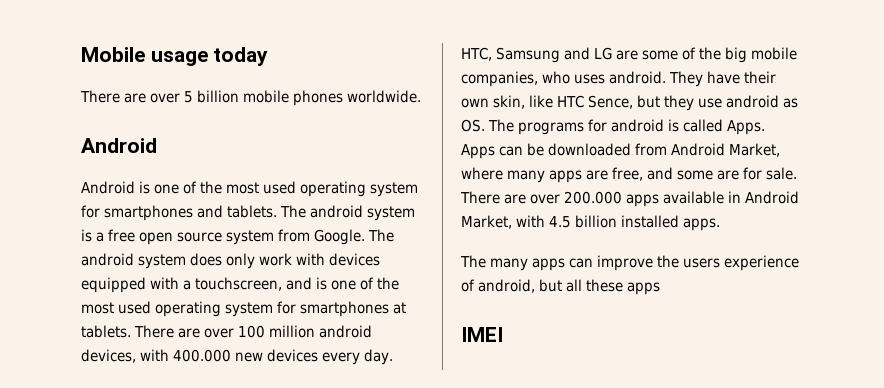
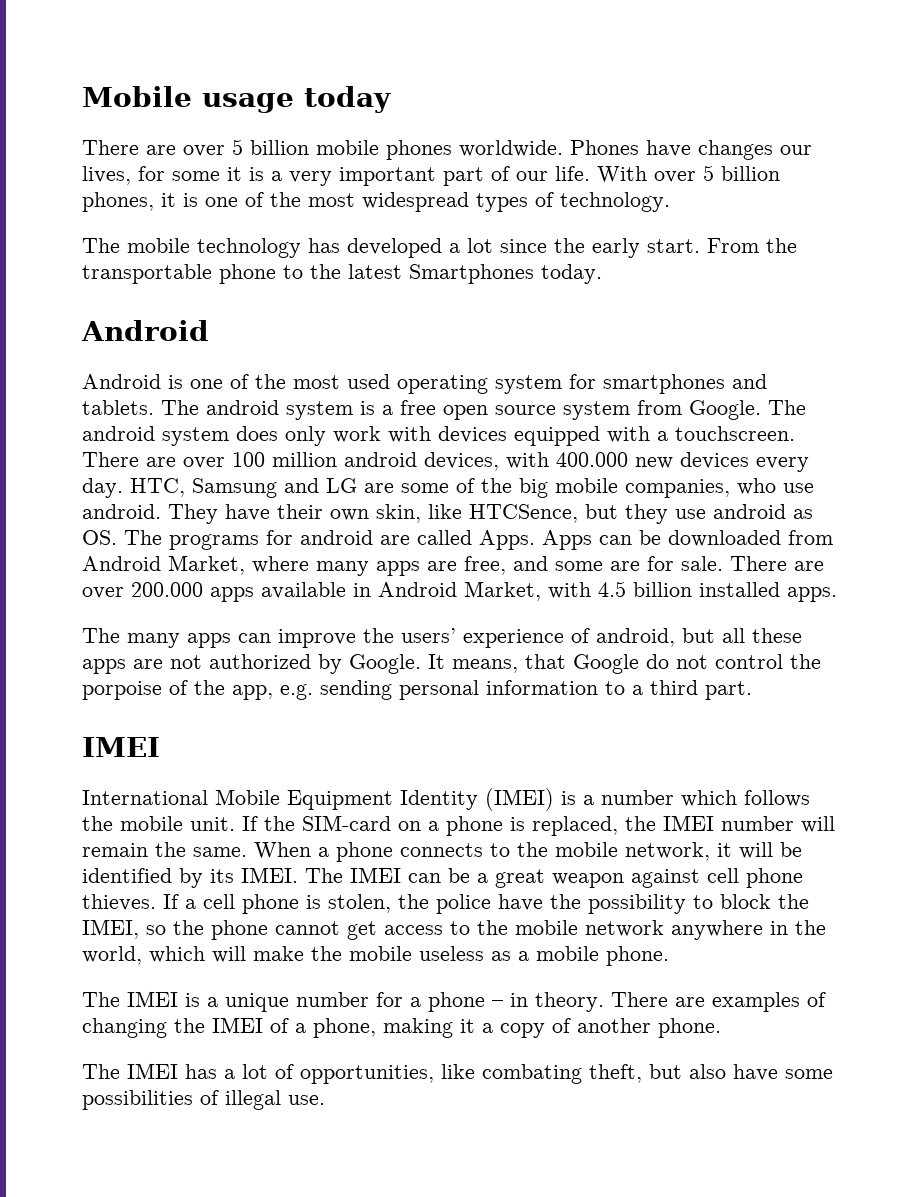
(422, 96) none -> [570,140,812,160] [82,165,780,186] [82,192,670,212] [82,238,797,258] [82,264,602,284] Phones have changes our lives, for some it is a very important part of our life. With over 5 billion phones, it is one of the most widespread types of technology. // The mobile technology has developed a lot since the early start. From the transportable phone to the latest Smartphones today.
[195,277,400,291] [81,301,407,317] [81,325,131,338] touchscreen, and is one of the most used operating system for smartphones at tablets. -> [675,426,795,441] touchscreen.
[574,74,606,84] uses -> [783,483,814,493] use
[557,95,634,109] HTC Sence, -> [469,504,578,523] HTCSence,
[668,119,680,132] is -> [380,535,410,545] are
[683,258,721,268] users -> [401,628,456,643] users’
[461,327,503,342] // IMEI -> [133,654,821,674] [82,680,752,700] [82,737,160,757] [82,788,810,811] [82,815,835,836] [82,842,802,862] [82,867,803,888] [82,894,809,914] [82,919,826,940] [82,946,669,966] [82,991,826,1012] [82,1017,721,1038] [82,1063,833,1084] [82,1090,325,1110] are not authorized by Google. It means, that Google do not control the porpoise of the app, e.g. sending personal information to a third part. // IMEI // International Mobile Equipment Identity (IMEI) is a number which follows the mobile unit. If the SIM-card on a phone is replaced, the IMEI number will remain the same. When a phone connects to the mobile network, it will be identified by its IMEI. The IMEI can be a great weapon against cell phone thieves. If a cell phone is stolen, the police have the possibility to block the IMEI, so the phone cannot get access to the mobile network anywhere in the world, which will make the mobile useless as a mobile phone. // The IMEI is a unique number for a phone – in theory. There are examples of changing the IMEI of a phone, making it a copy of another phone. // The IMEI has a lot of opportunities, like combating theft, but also have some possibilities of illegal use.

